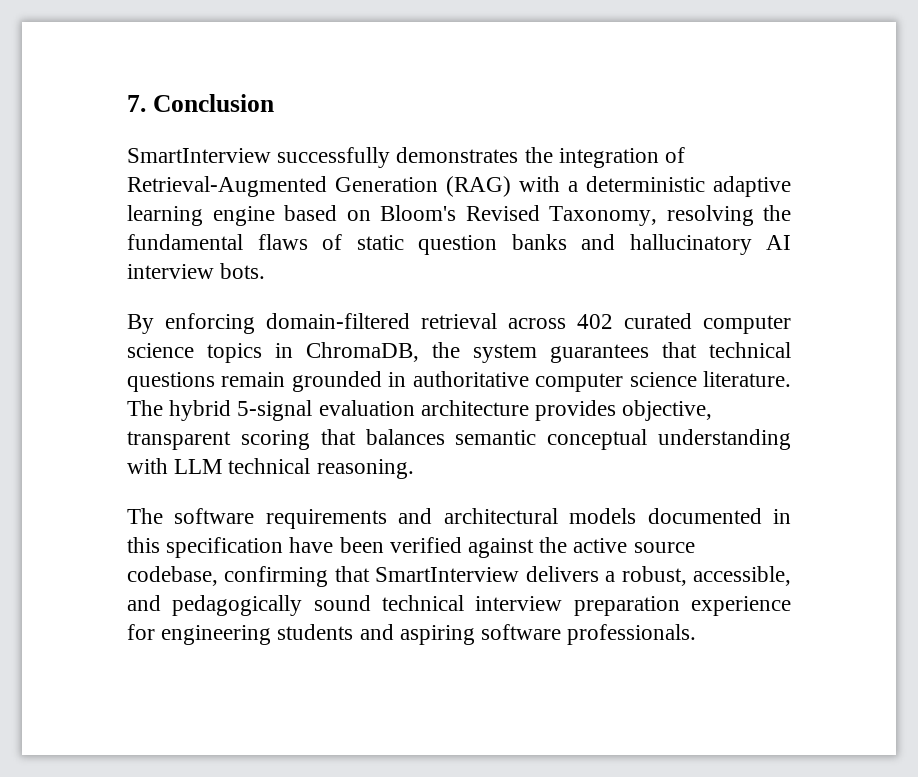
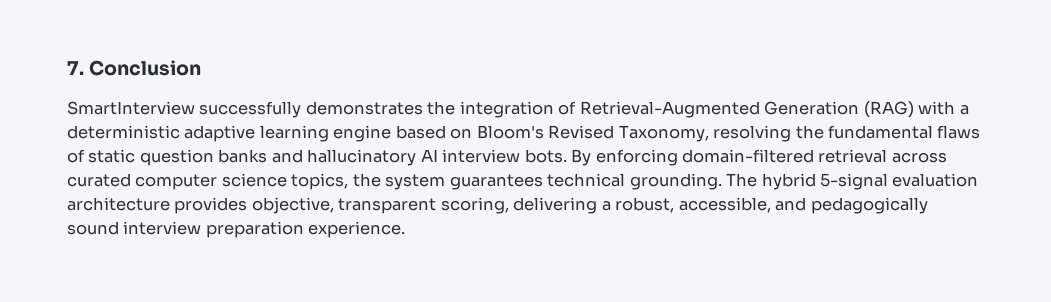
(266, 271) // -> (567, 156) none
[577,314,613,329] 402 -> (947, 157) none
[207,342,791,363] [127,371,792,392] topics in ChromaDB, the system guarantees that technical questions remain grounded in authoritative computer science literature. -> [291,173,722,190] topics, the system guarantees technical grounding.
[240,429,791,450] [127,458,414,479] [127,508,791,529] [127,537,695,558] [127,566,599,587] scoring that balances semantic conceptual understanding with LLM technical reasoning. // The software requirements and architectural models documented in this specification have been verified against the active source codebase, confirming that SmartInterview delivers -> [440,197,598,214] scoring, delivering
[382,595,464,611] technical -> (119, 228) none
[691,596,791,616] [127,624,697,645] experience for engineering students and aspiring software professionals. -> [308,221,406,238] experience.

